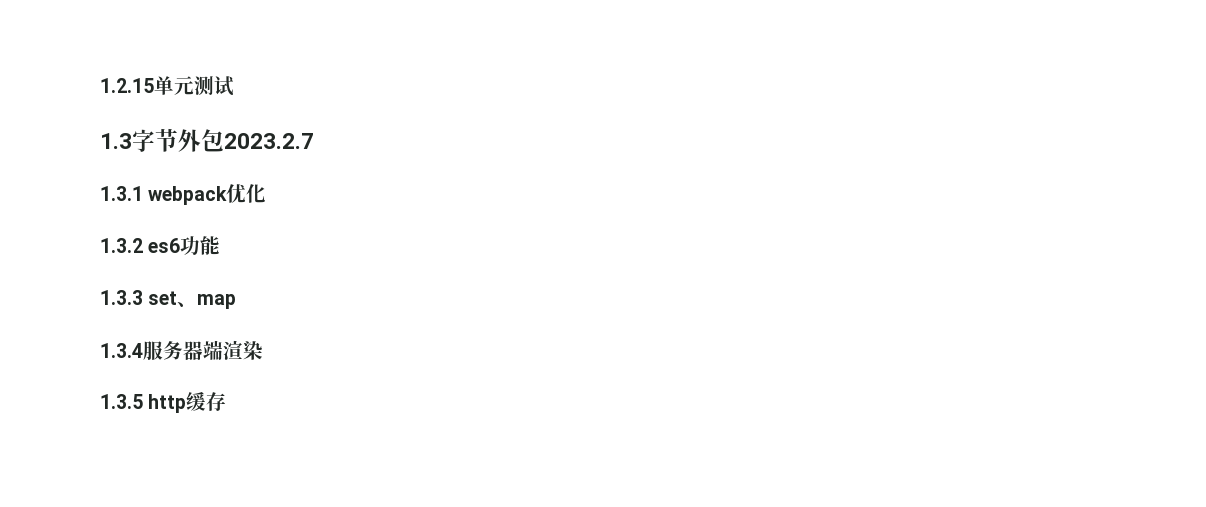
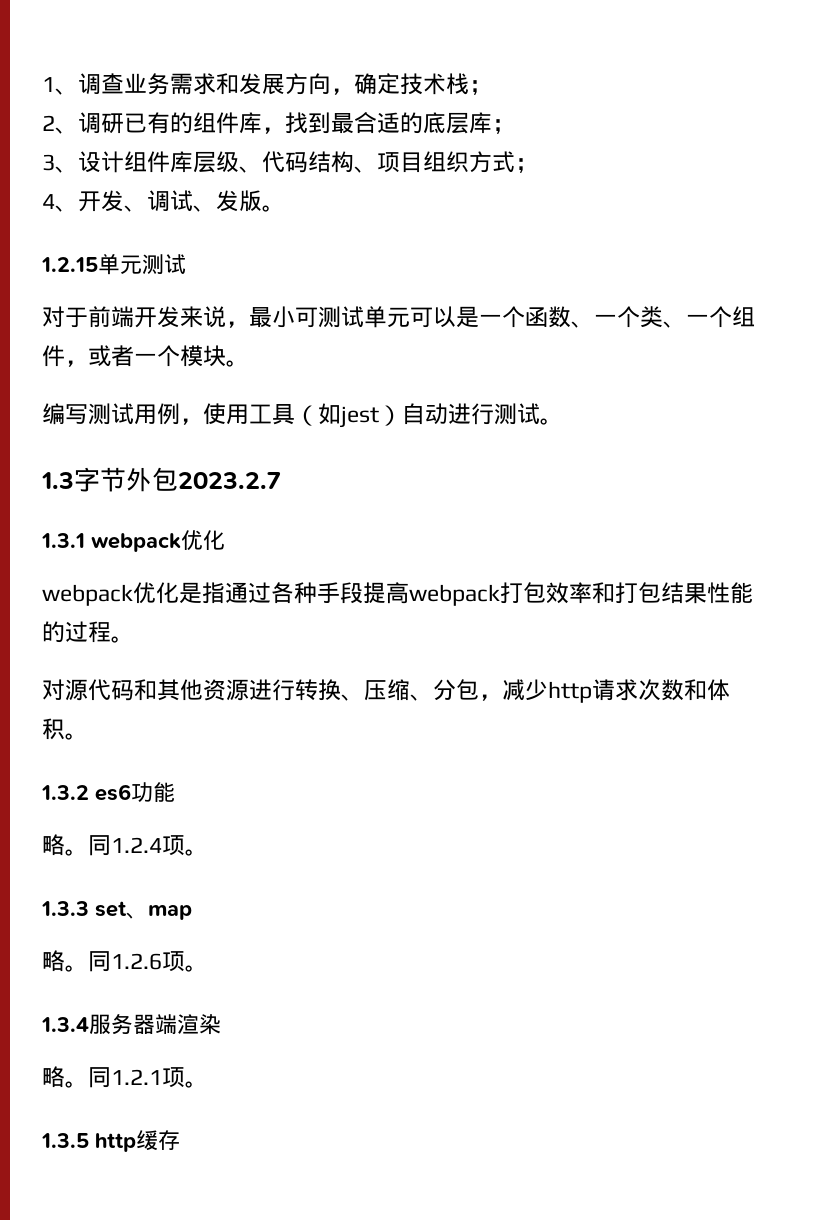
[100,76,234,96] 1.2.15单元测试 -> [42,73,492,95] [42,112,515,134] [42,151,538,173] [42,190,285,212] [41,254,186,275] [42,306,755,328] [42,345,249,367] [42,403,563,428] 1、调查业务需求和发展方向，确定技术栈； // 2、调研已有的组件库，找到最合适的底层库； // 3、设计组件库层级、代码结构、项目组织方式； // 4、开发、调试、发版。 // 1.2.15单元测试 // 对于前端开发来说，最小可测试单元可以是一个函数、一个类、一个组件，或者一个模块。 // 编写测试用例，使用工具（如jest）自动进行测试。
(267, 193) none -> [42,582,753,606] [42,621,134,643] [42,679,730,703] [42,718,88,740] // webpack优化是指通过各种手段提高webpack打包效率和打包结果性能的过程。 // 对源代码和其他资源进行转换、压缩、分包，减少http请求次数和体积。
(221, 245) none -> [42,834,208,856] // 略。同1.2.4项。
(237, 301) none -> [42,950,208,972] // 略。同1.2.6项。
(263, 350) none -> [42,1066,208,1088] // 略。同1.2.1项。

